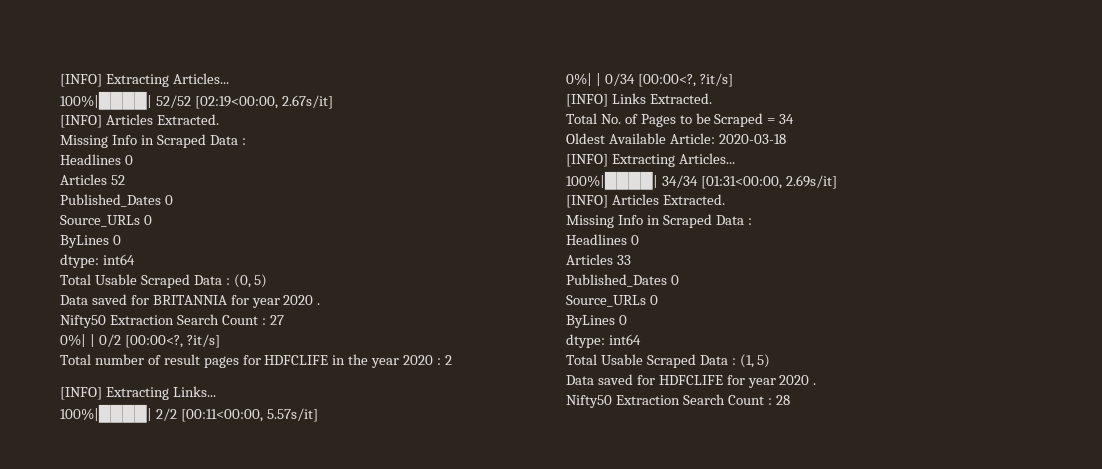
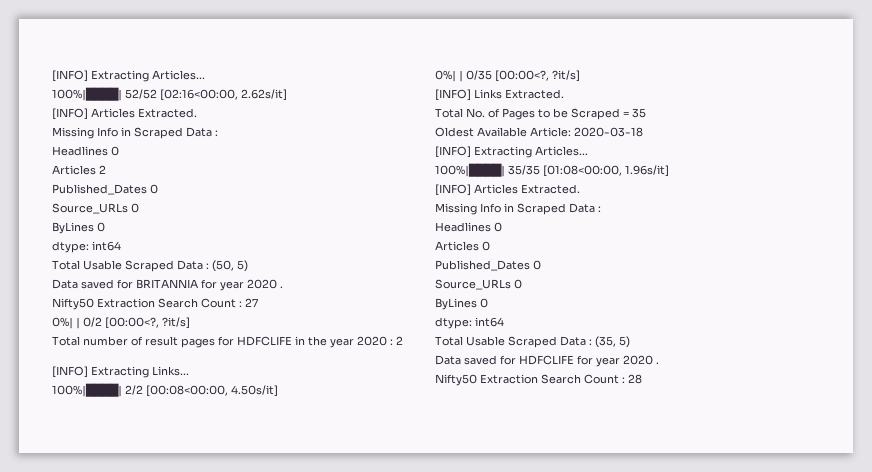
[194,95,333,109] [02:19<00:00, 2.67s/it] -> [160,89,287,101] [02:16<00:00, 2.62s/it]
[110,175,125,185] 52 -> [99,165,106,174] 2
[233,274,251,288] (0, -> [212,260,234,272] (50,
[180,408,318,422] [566,73,635,86] [00:11<00:00, 5.57s/it] // 0%| | 0/34 -> [146,385,278,397] [435,70,492,82] [00:08<00:00, 4.50s/it] // 0%| | 0/35
[779,114,795,124] 34 -> [632,108,646,118] 35
[661,175,837,189] 34/34 [01:31<00:00, 2.69s/it] -> [508,165,669,177] 35/35 [01:08<00:00, 1.96s/it]
[616,255,631,265] 33 -> [482,241,490,251] 0
[739,354,754,368] (1, -> [595,336,616,348] (35,

